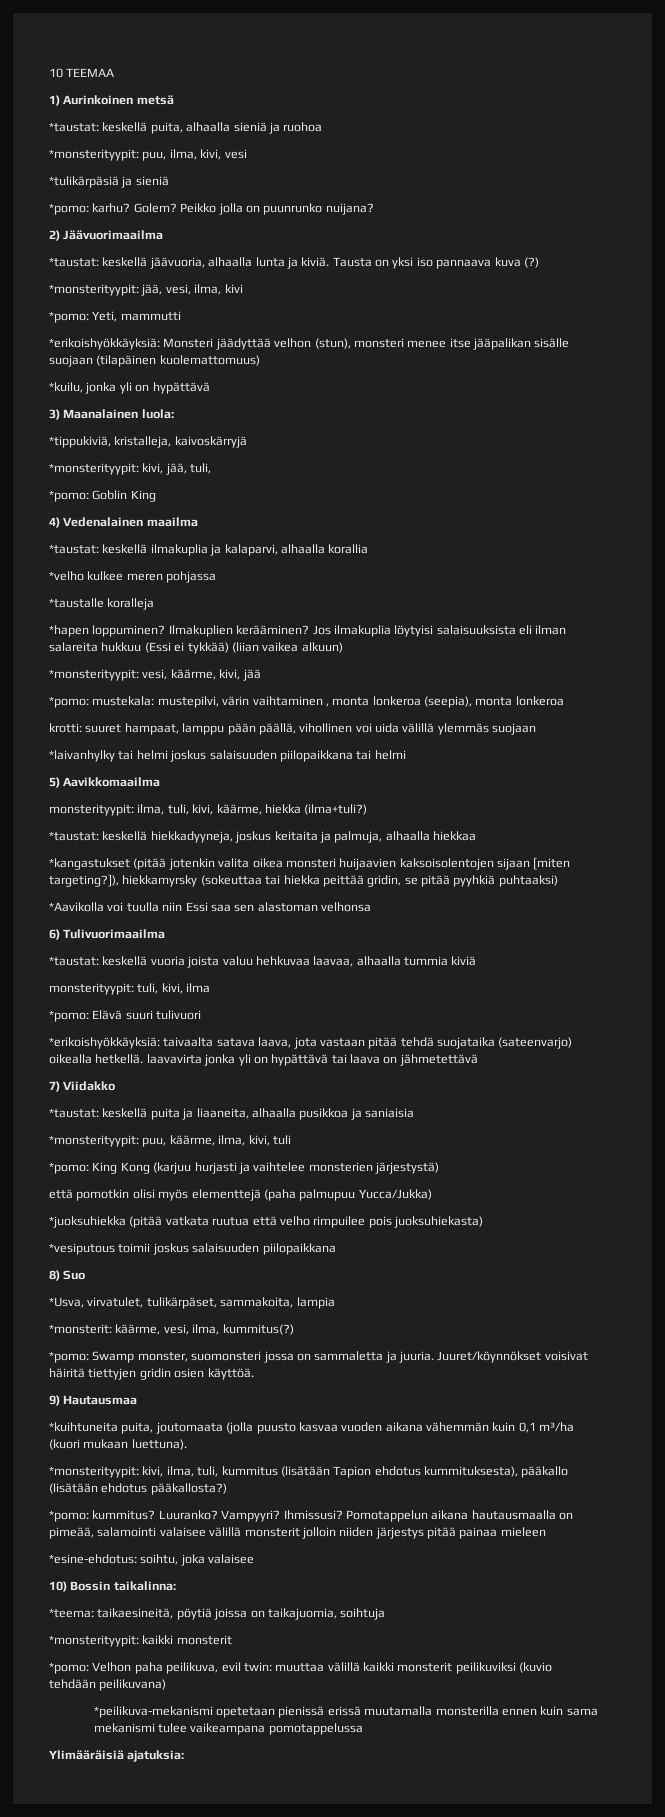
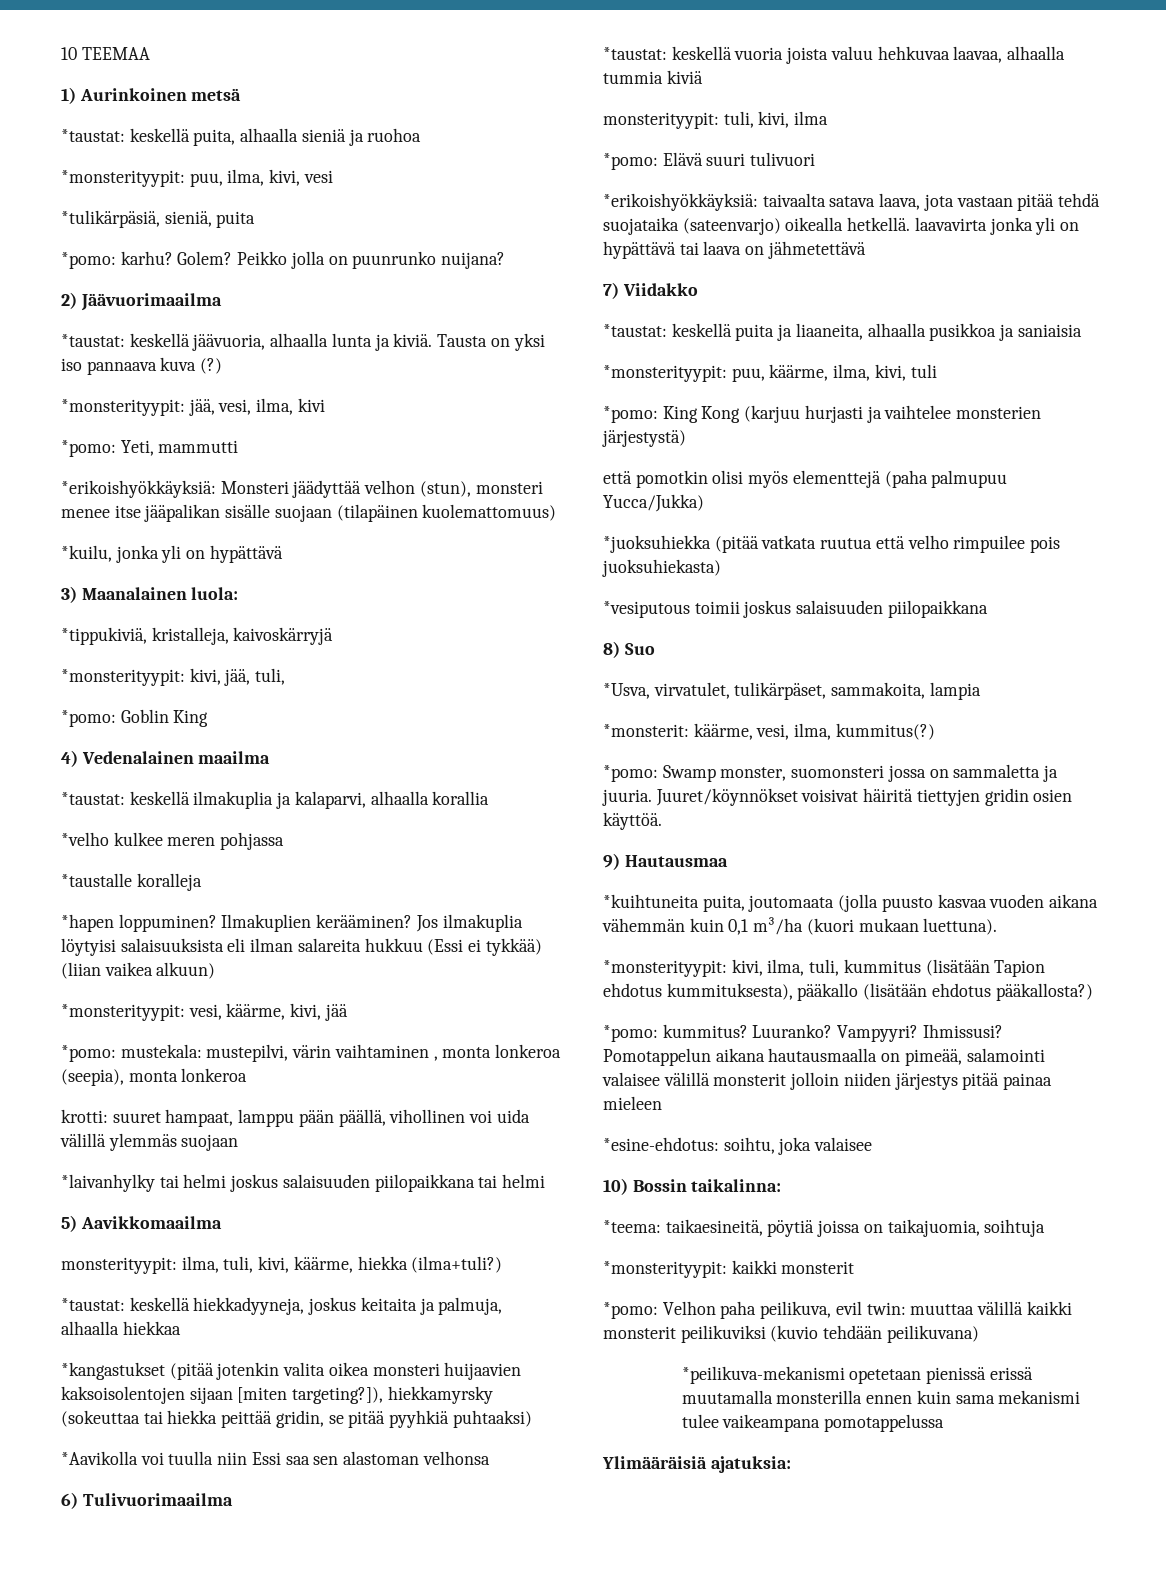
[49,176,169,188] *tulikärpäsiä ja sieniä -> [61,210,256,228] *tulikärpäsiä, sieniä, puita

